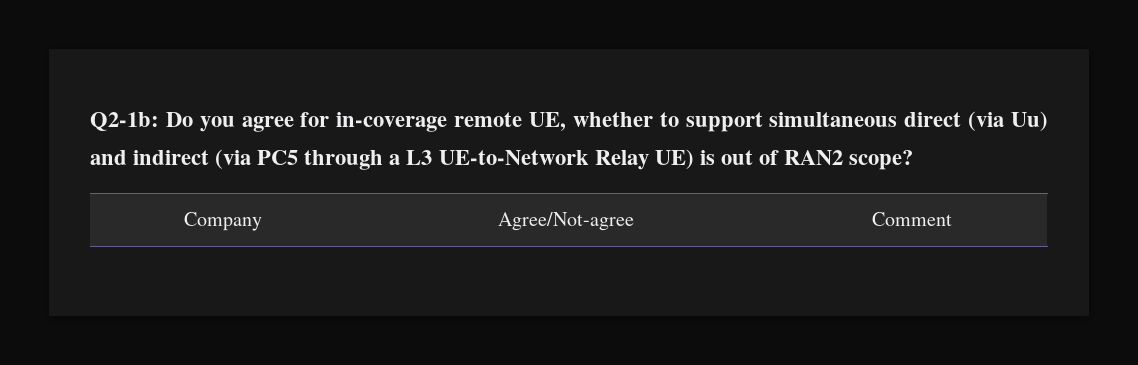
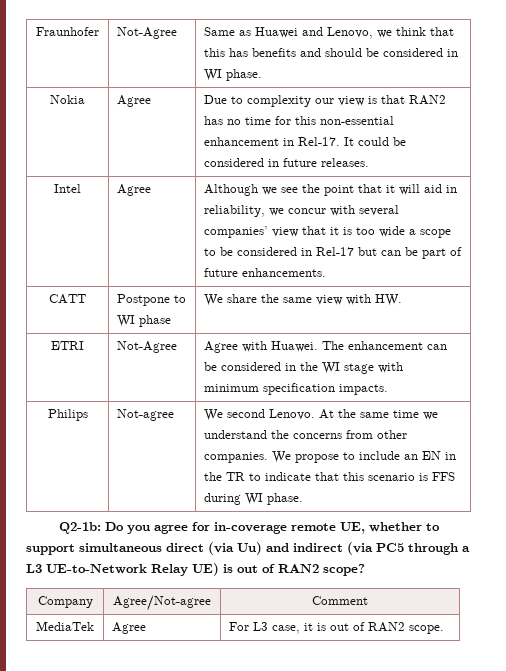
(90, 121) none -> [36,27,99,36] [117,27,178,39] [204,27,455,39] [204,48,459,57] [204,69,263,81] [50,95,85,104] [117,95,152,107] [204,95,447,107] [204,116,395,125] [204,137,407,146] [204,158,370,167] [54,184,81,193] [117,184,152,196] [204,184,458,196] [204,205,400,217] [204,226,452,238] [204,247,463,259] [204,268,327,277] [49,294,86,304] [117,294,187,306] [117,315,172,327] [204,294,403,306] [51,341,84,350] [117,341,178,353] [204,341,448,353] [204,362,404,374] [204,383,389,395] [47,409,88,421] [117,409,175,421] [204,409,439,421] [204,430,408,439] [204,451,457,463] [204,472,456,481] [204,493,304,505] Fraunhofer | Not-Agree | Same as Huawei and Lenovo, we think that this has benefits and should be considered in WI phase. // Nokia | Agree | Due to complexity our view is that RAN2 has no time for this non-essential enhancement in Rel-17. It could be considered in future releases. // Intel | Agree | Although we see the point that it will aid in reliability, we concur with several companies’ view that it is too wide a scope to be considered in Rel-17 but can be part of future enhancements. // CATT | Postpone to WI phase | We share the same view with HW. // ETRI | Not-Agree | Agree with Huawei. The enhancement can be considered in the WI stage with minimum specification impacts. // Philips | Not-agree | We second Lenovo. At the same time we understand the concerns from other companies. We propose to include an EN in the TR to indicate that this scenario is FFS during WI phase. //
(952, 219) none -> [36,621,94,631] [112,622,147,634] [229,622,445,634] // MediaTek | Agree | For L3 case, it is out of RAN2 scope.

